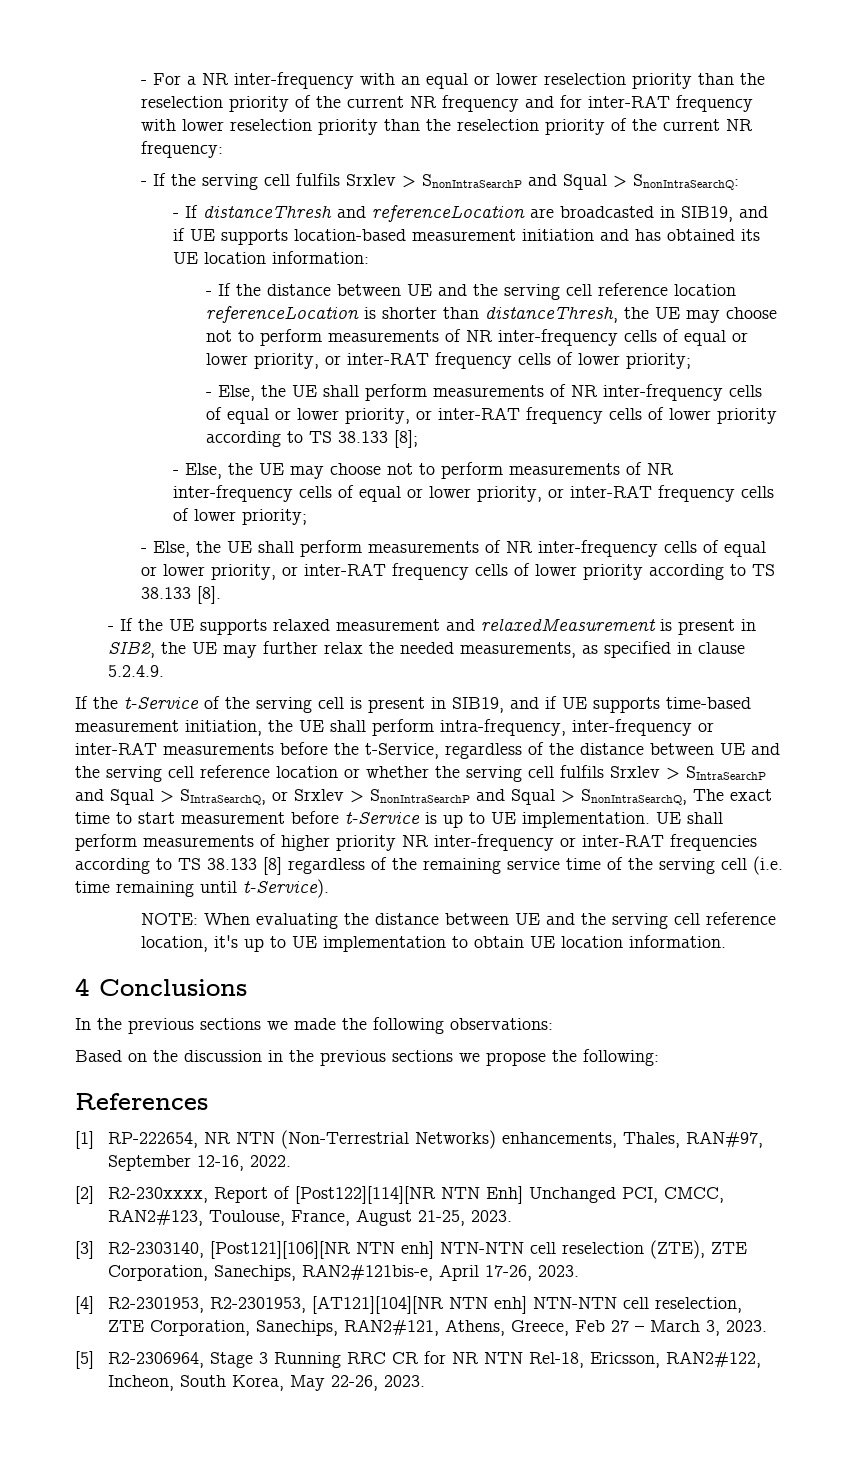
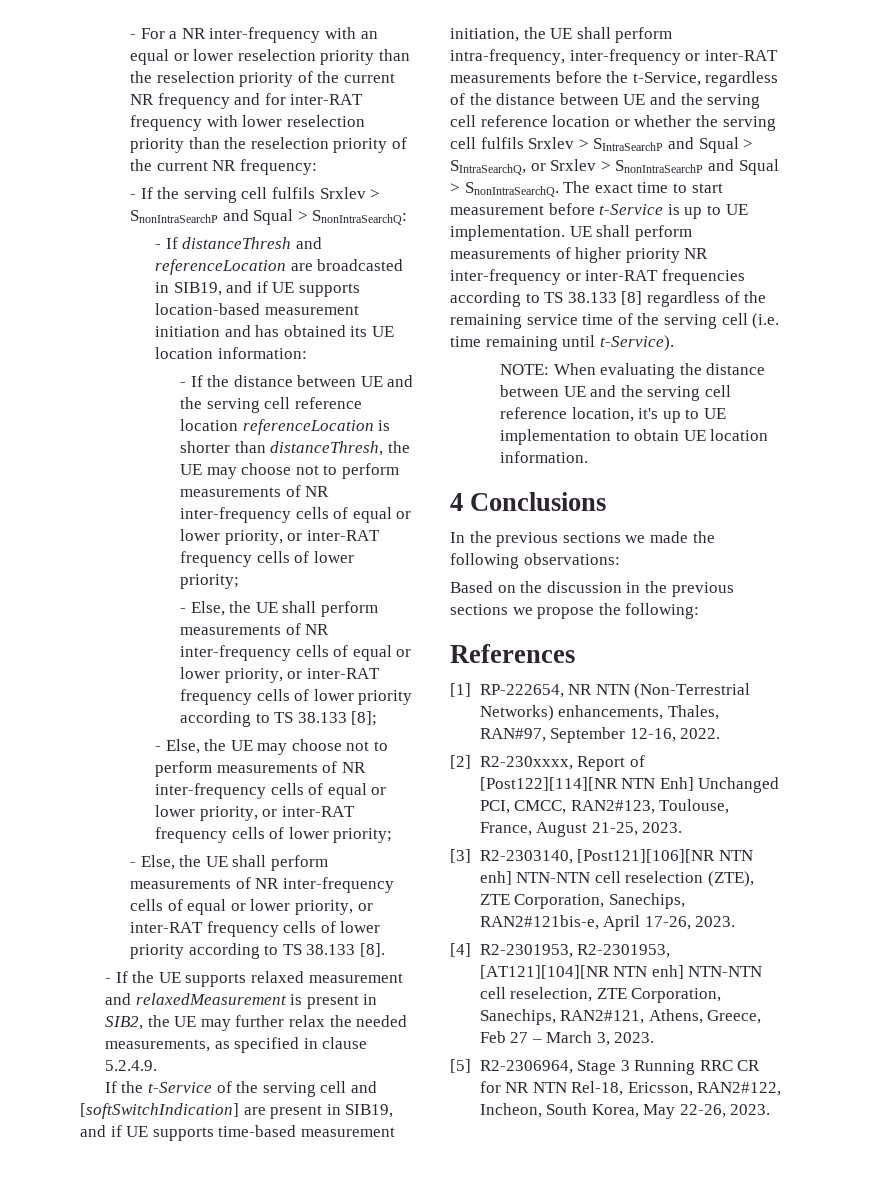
[350,697,362,709] is -> [350,1081,377,1093] [80,1103,266,1119] and [softSwitchIndication] are
[581,789,687,805] SnonIntraSearchQ, -> [464,182,559,197] SnonIntraSearchQ.

